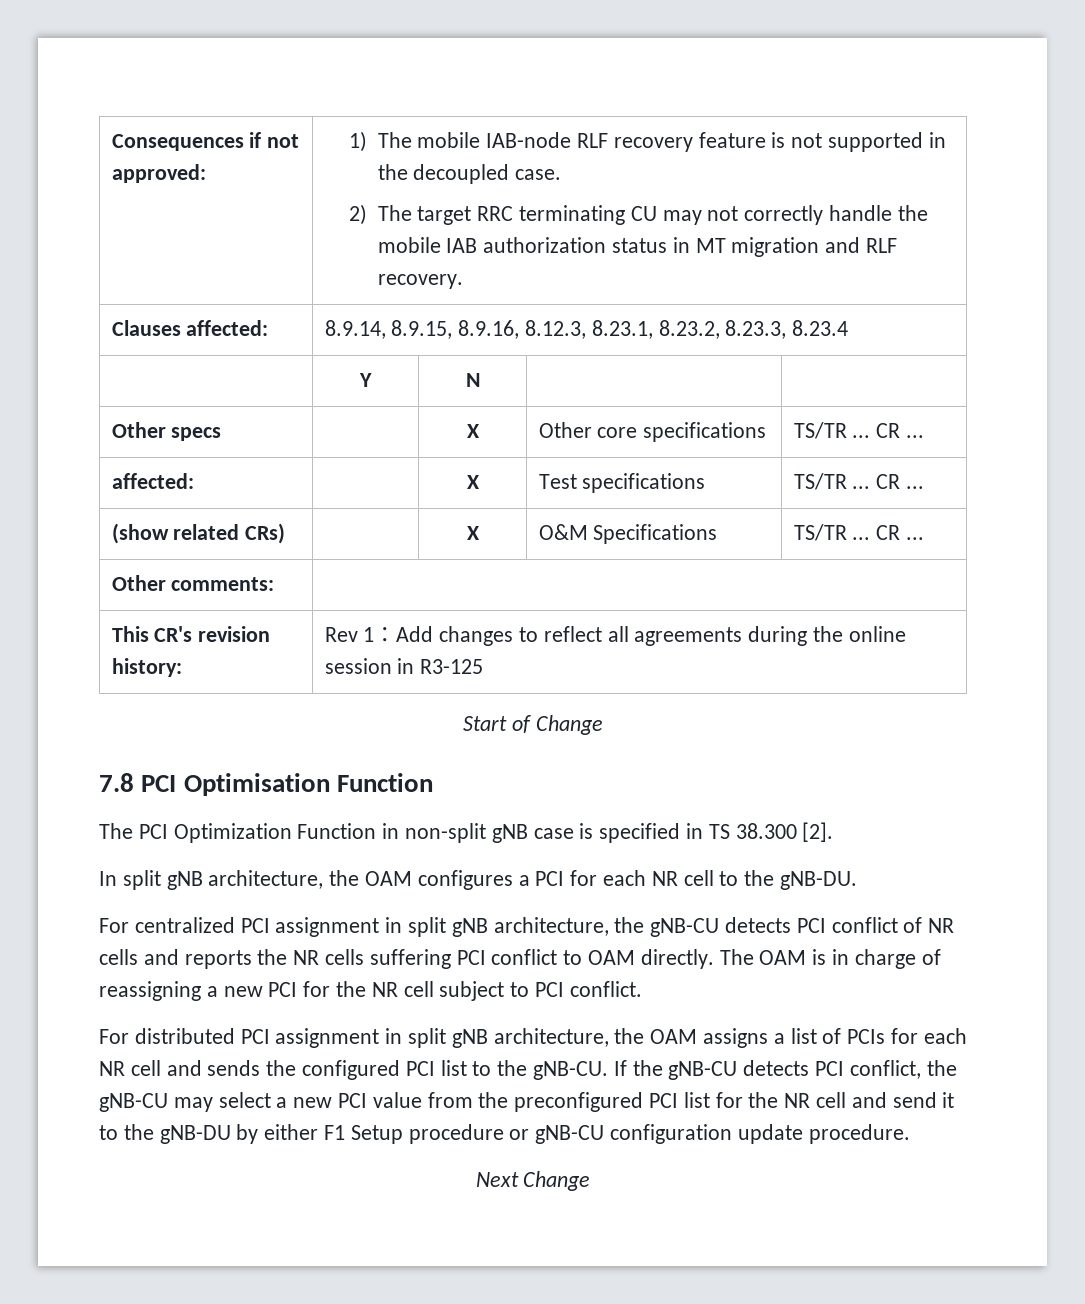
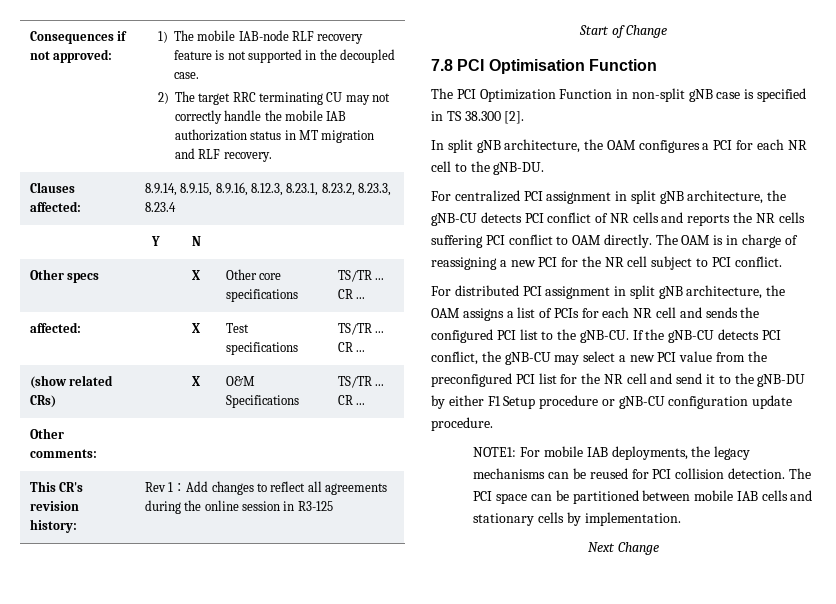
(910, 1134) none -> [473,446,751,460] [473,468,811,479] [473,490,813,504] [473,512,681,526] // NOTE1: For mobile IAB deployments, the legacy mechanisms can be reused for PCI collision detection. The PCI space can be partitioned between mobile IAB cells and stationary cells by implementation.

